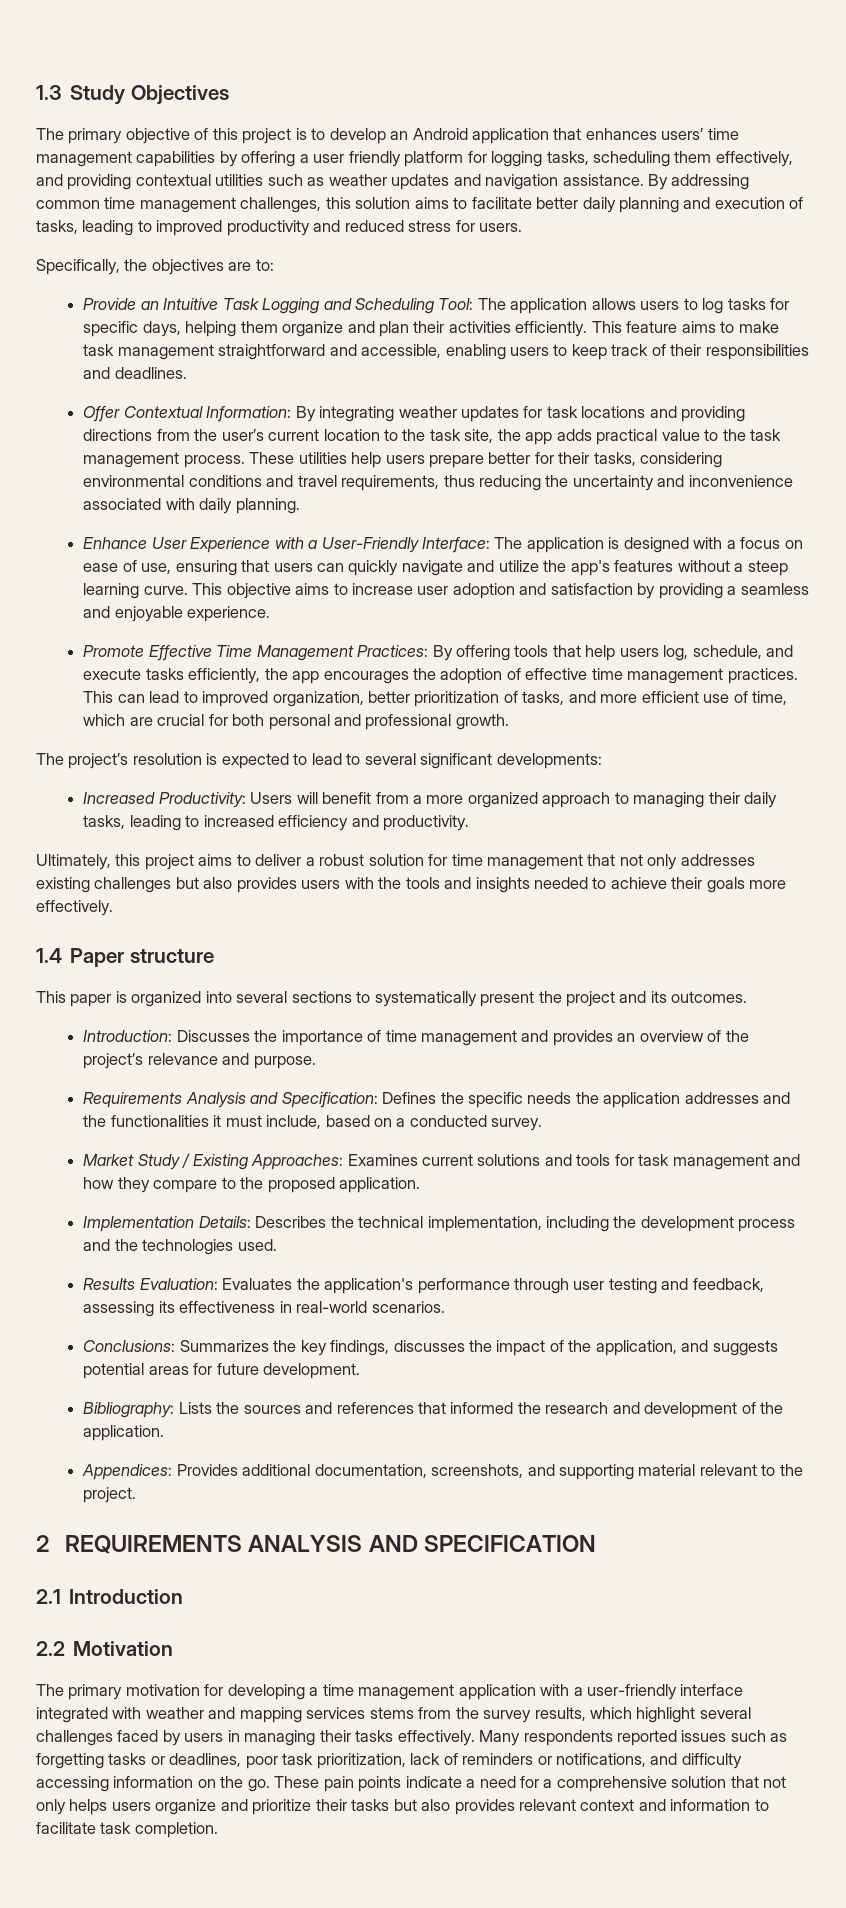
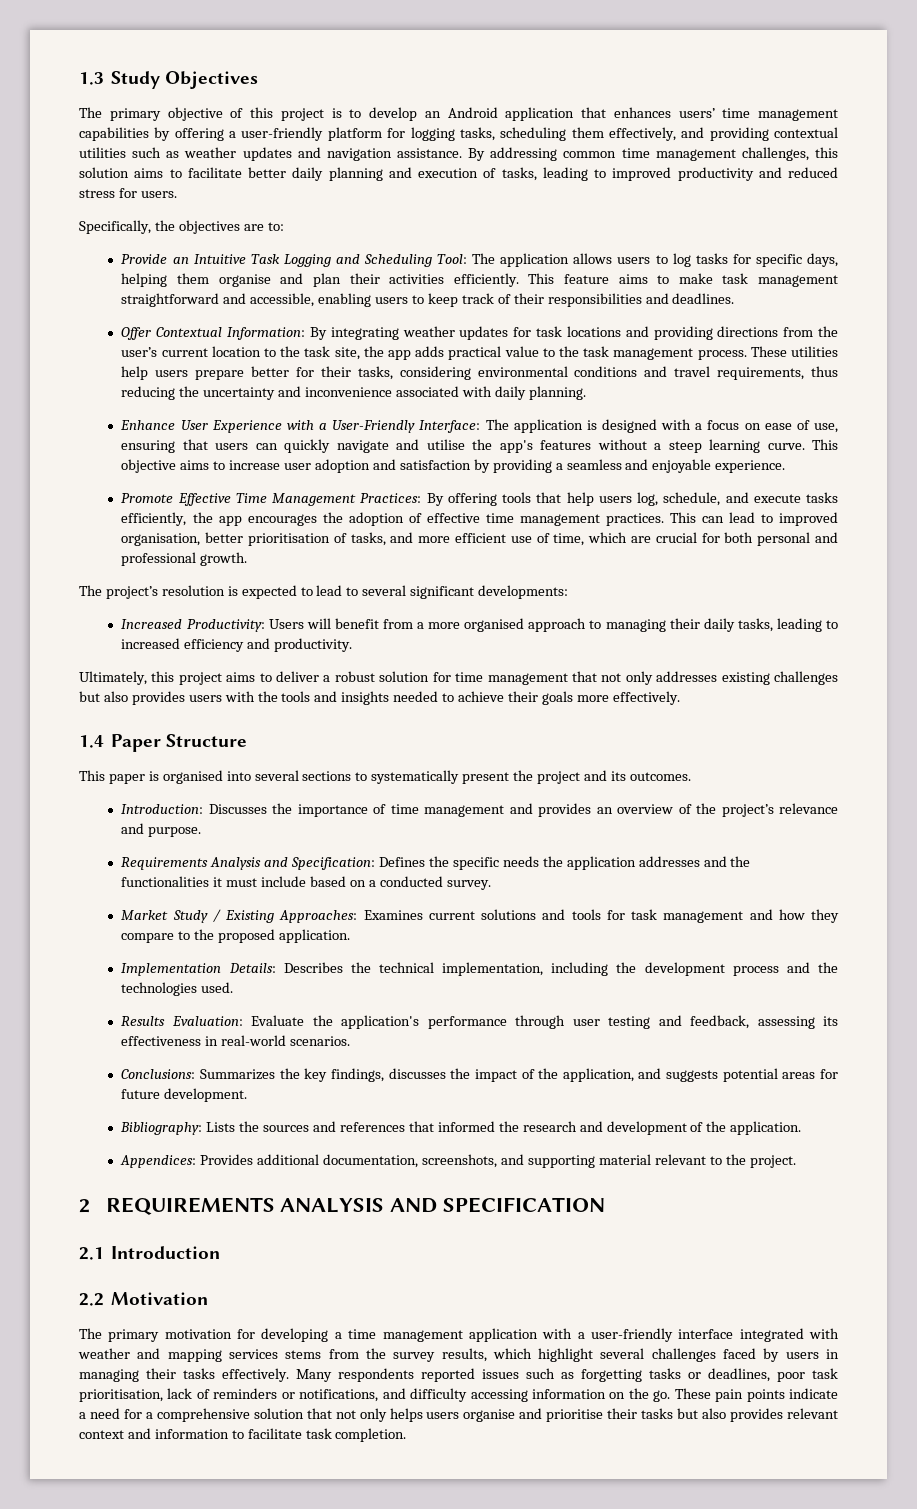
[313,151,401,167] user friendly -> [241,127,324,141] user-friendly
[282,321,344,337] organize -> [218,274,271,287] organise
[498,560,539,572] utilize -> [426,439,465,450] utilise
[272,691,500,707] organization, better prioritization -> [121,532,331,546] organisation, better prioritisation
[467,792,538,808] organized -> [464,618,525,632] organised
[129,949,214,963] structure -> [166,734,248,747] Structure
[131,991,202,1007] organized -> [162,770,223,784] organised
[266,1115,322,1129] include, -> [261,876,307,887] include
[222,1278,293,1290] Evaluates -> [251,1015,305,1026] Evaluate
[316,1753,406,1769] prioritization, -> [79,1389,163,1402] prioritisation,
[155,1799,312,1815] organize and prioritize -> [463,1408,604,1422] organise and prioritise

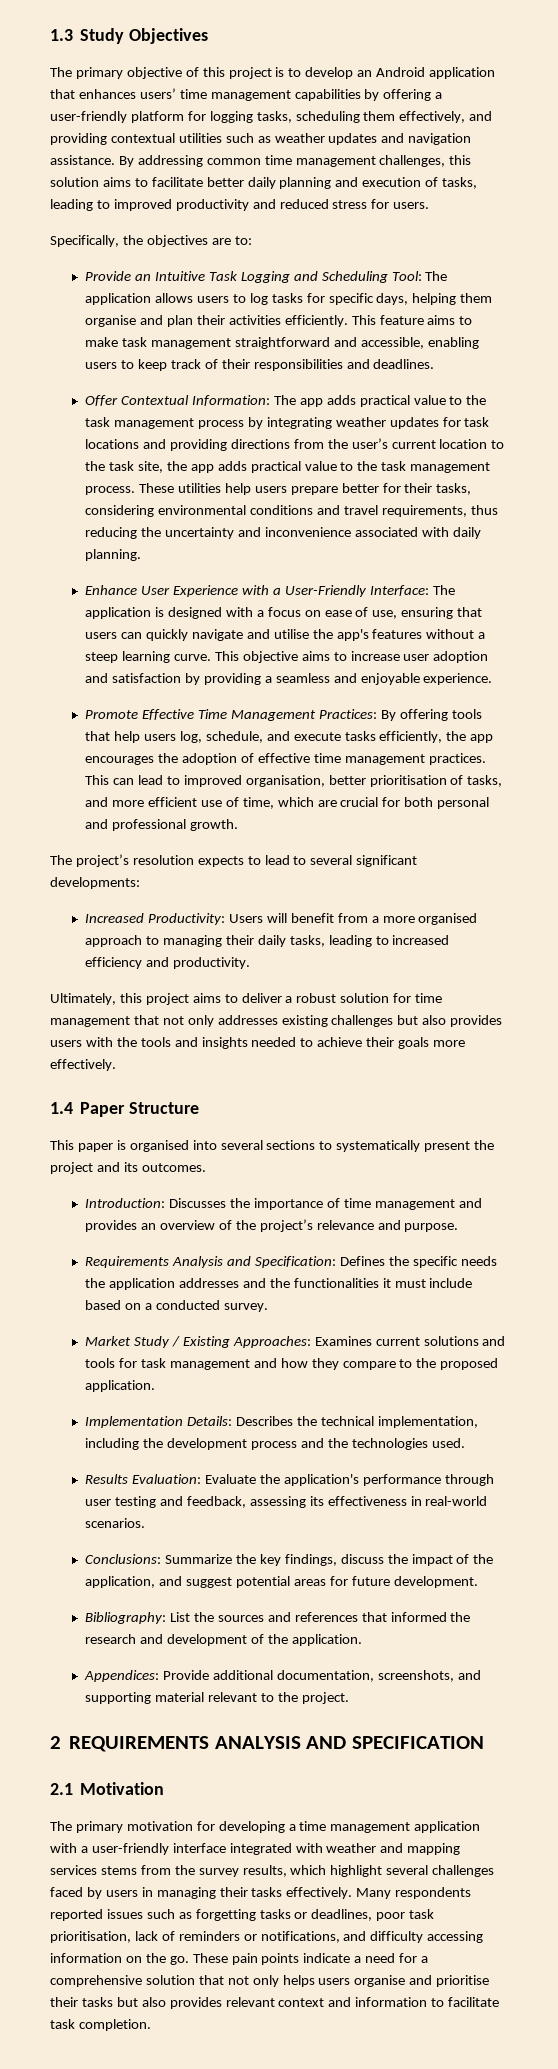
[309,327,327,340] By -> [273,395,487,407] [85,417,263,429] The app adds practical value to the task management process by
[227,585,297,599] is expected -> [197,856,244,867] expects
[200,1069,276,1080] Summarizes -> [165,1554,233,1564] Summarize
[388,1068,446,1079] discusses -> [340,1554,384,1564] discuss
[666,1070,719,1082] suggests -> [185,1577,232,1588] suggest
[206,1122,236,1132] Lists -> [170,1612,191,1622] List
[200,1154,254,1165] Provides -> [163,1670,210,1680] Provide
[111,1246,221,1259] [79,1293,104,1306] Introduction // 2.2 -> (73, 1789) none

